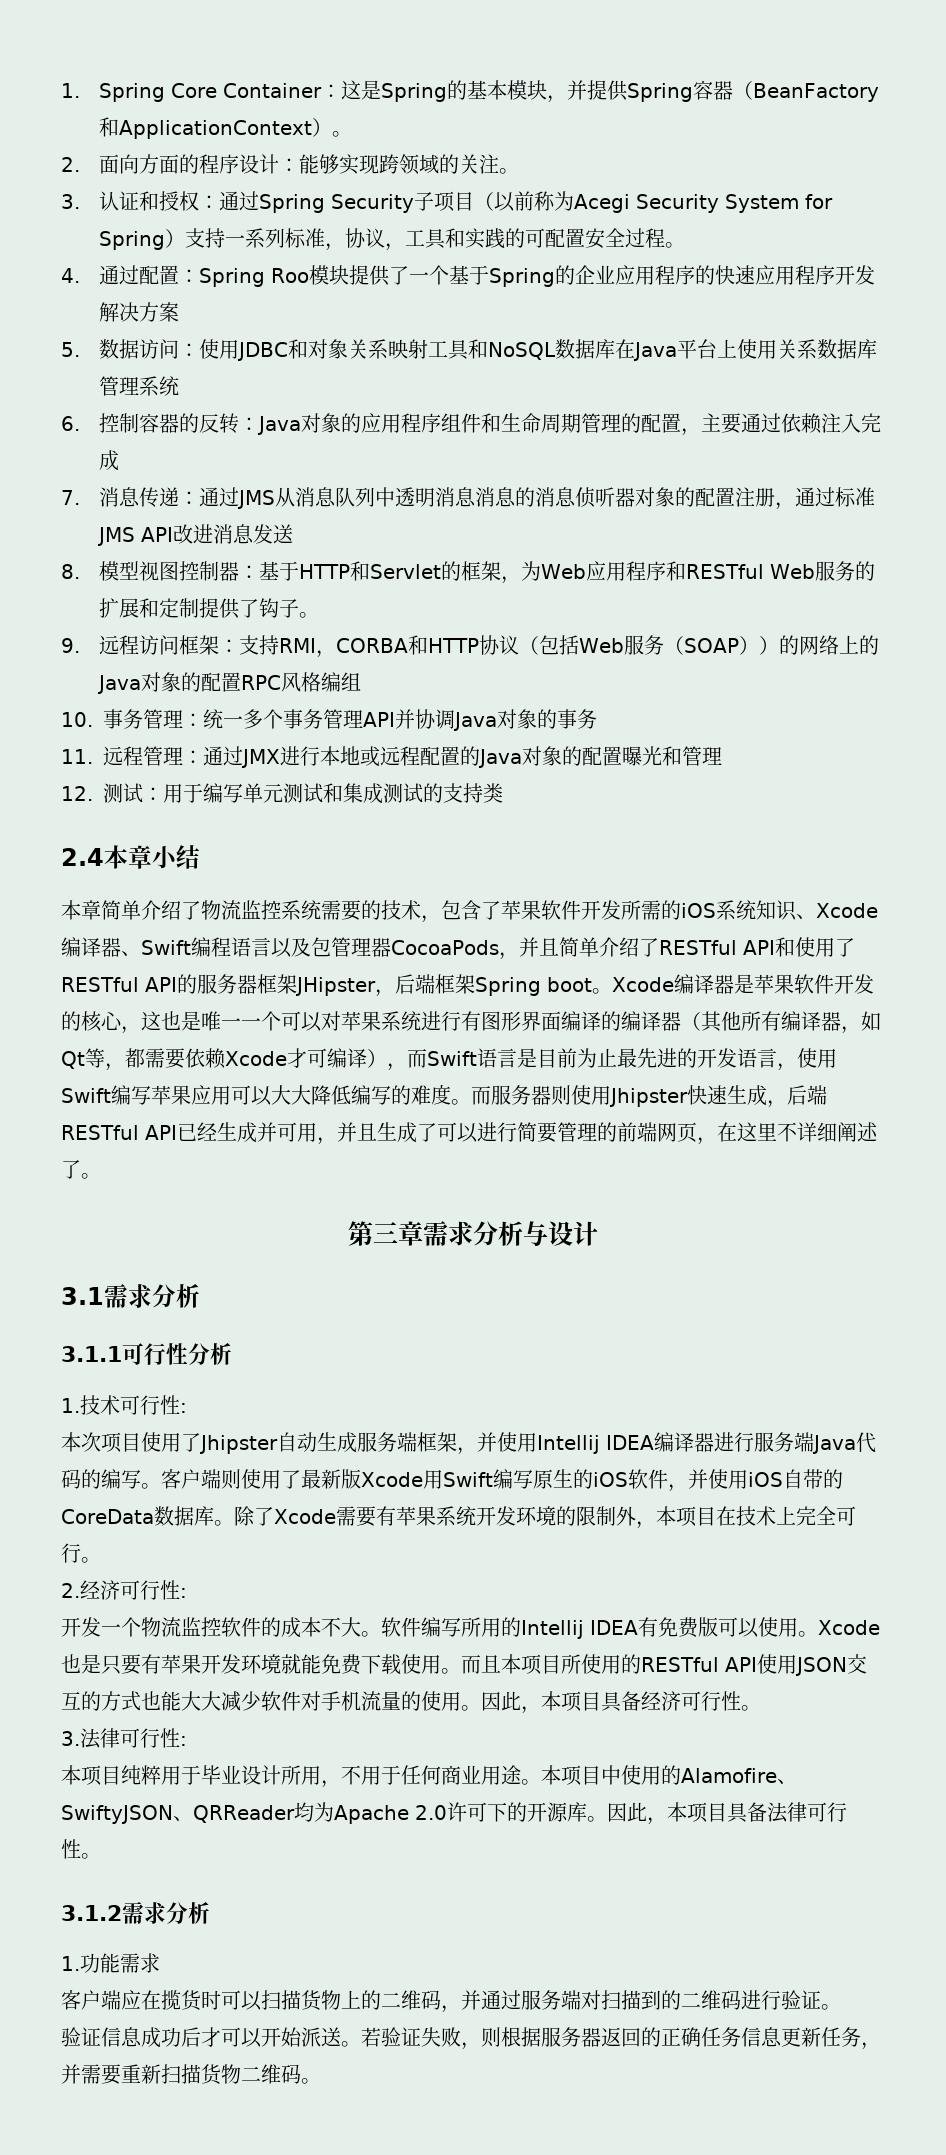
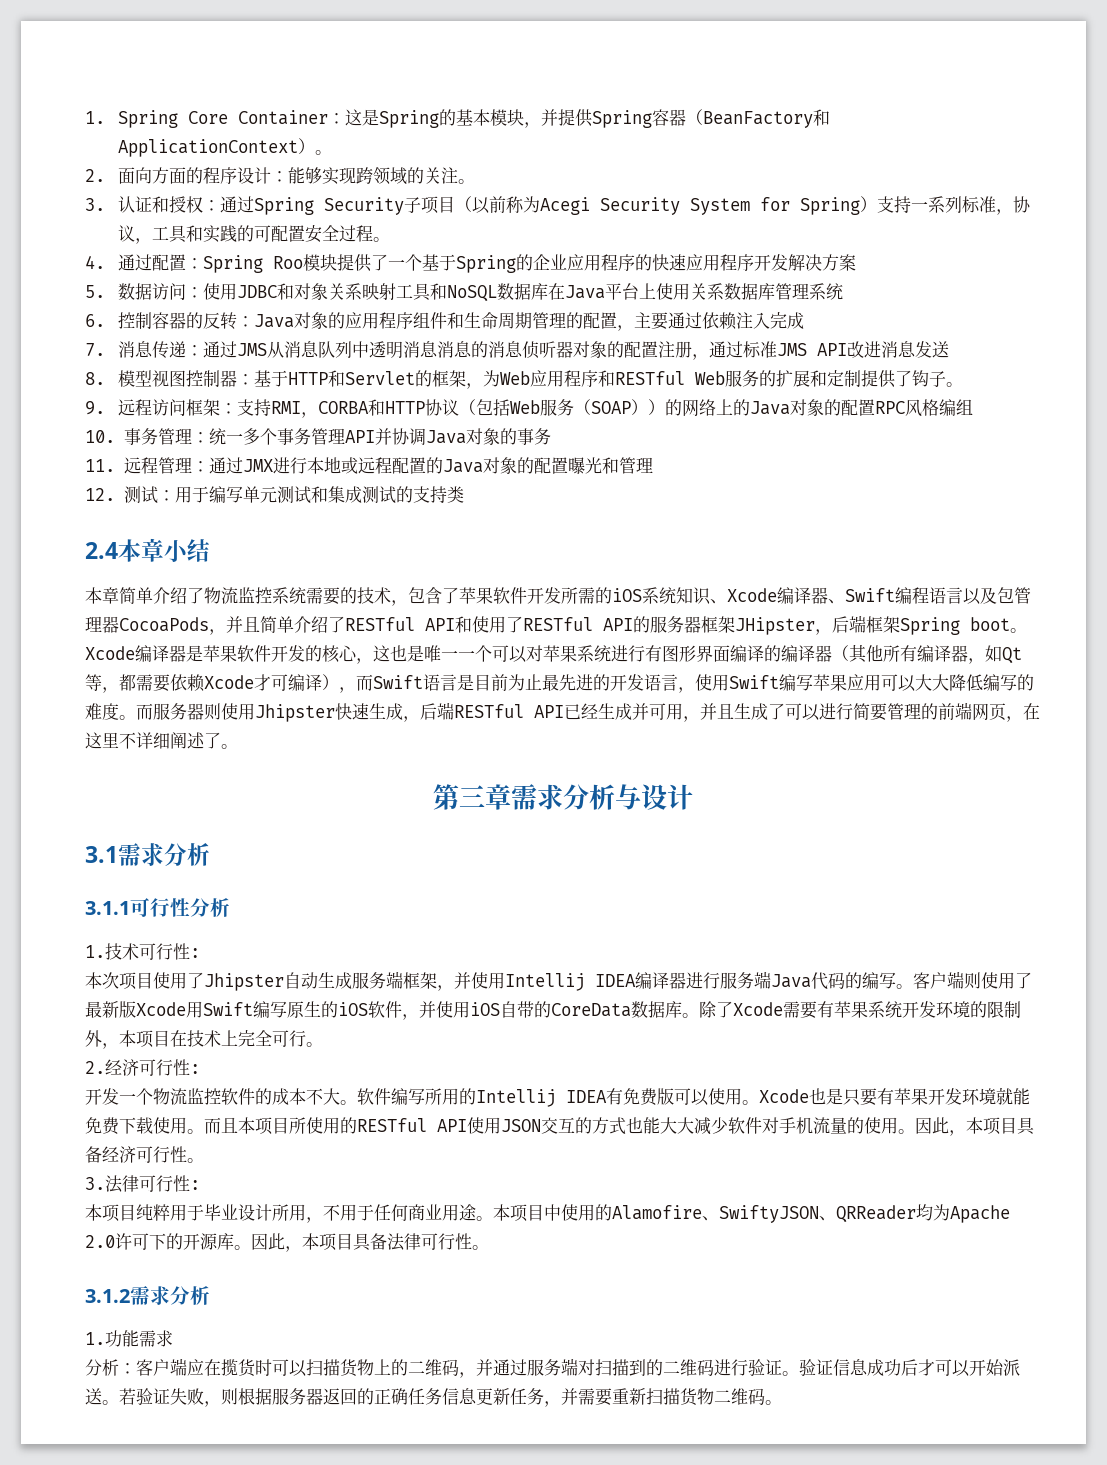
(160, 1963) none -> [85,1359,136,1376] 分析：
(841, 2007) // -> (799, 1373) none

